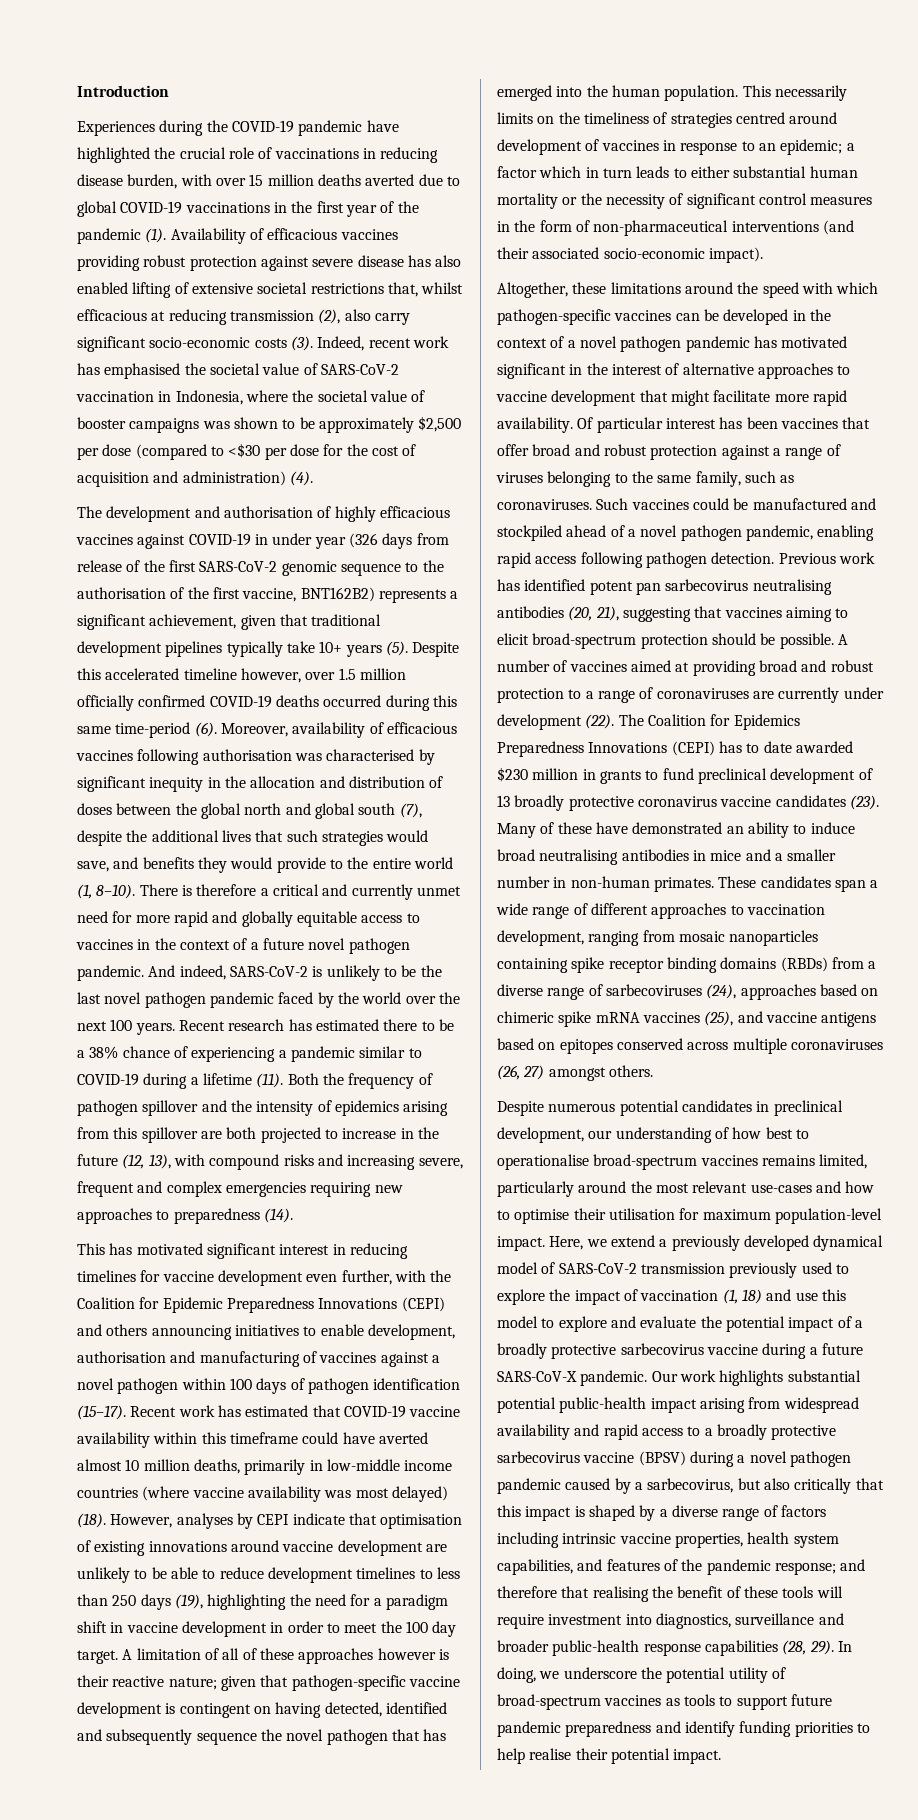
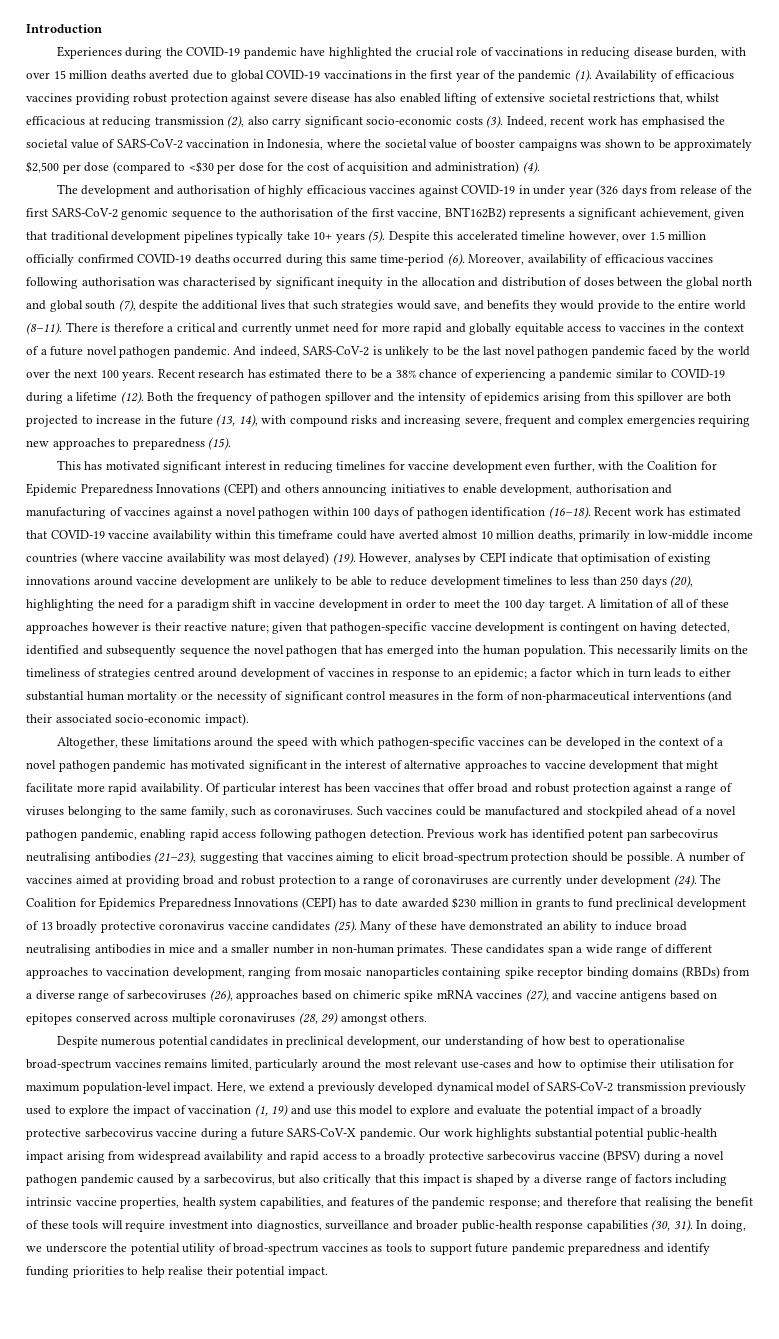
[77,884,136,899] (1, 8–10). -> [26,322,62,335] (8–11).
[256,1073,284,1088] (11). -> [120,391,144,404] (12).
[122,1154,171,1169] (12, 13), -> [216,414,258,427] (13, 14),
[263,1208,293,1223] (14). -> [208,437,232,450] (15).
[77,1405,126,1420] (15–17). -> [548,506,591,519] (16–18).
[77,1513,106,1528] (18). -> [332,552,356,565] (19).
[174,1594,203,1609] (19), -> [670,575,694,588] (20),
[568,606,619,621] (20, 21), -> [154,851,197,864] (21–23),
[585,714,615,729] (22). -> [673,874,697,887] (24).
[849,795,879,810] (23). -> [333,920,357,933] (25).
[706,984,737,999] (24), -> [209,989,233,1002] (26),
[704,1011,734,1026] (25), -> [525,989,549,1002] (27),
[497,1065,545,1080] (26, 27) -> [298,1012,339,1025] (28, 29)
[741,1289,762,1304] 18) -> [271,1104,289,1117] 19)
[782,1640,834,1655] (28, 29). -> [651,1219,693,1232] (30, 31).

